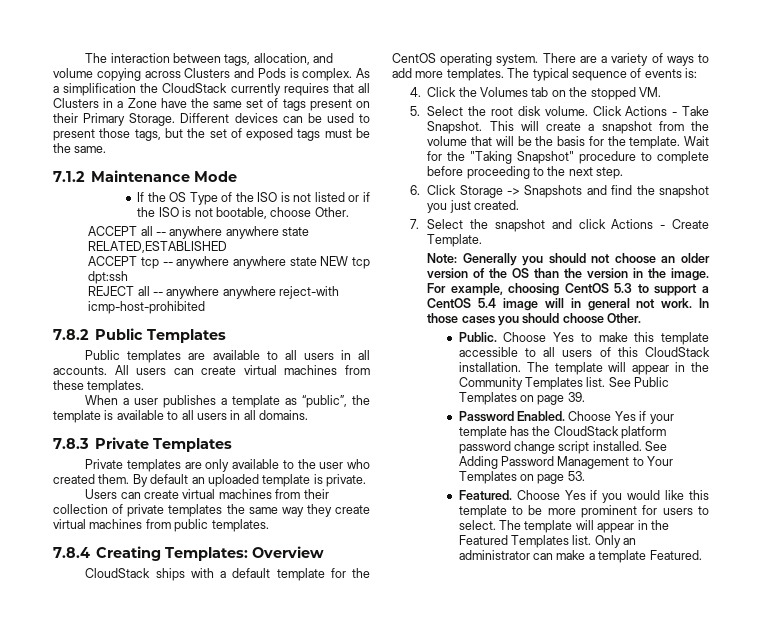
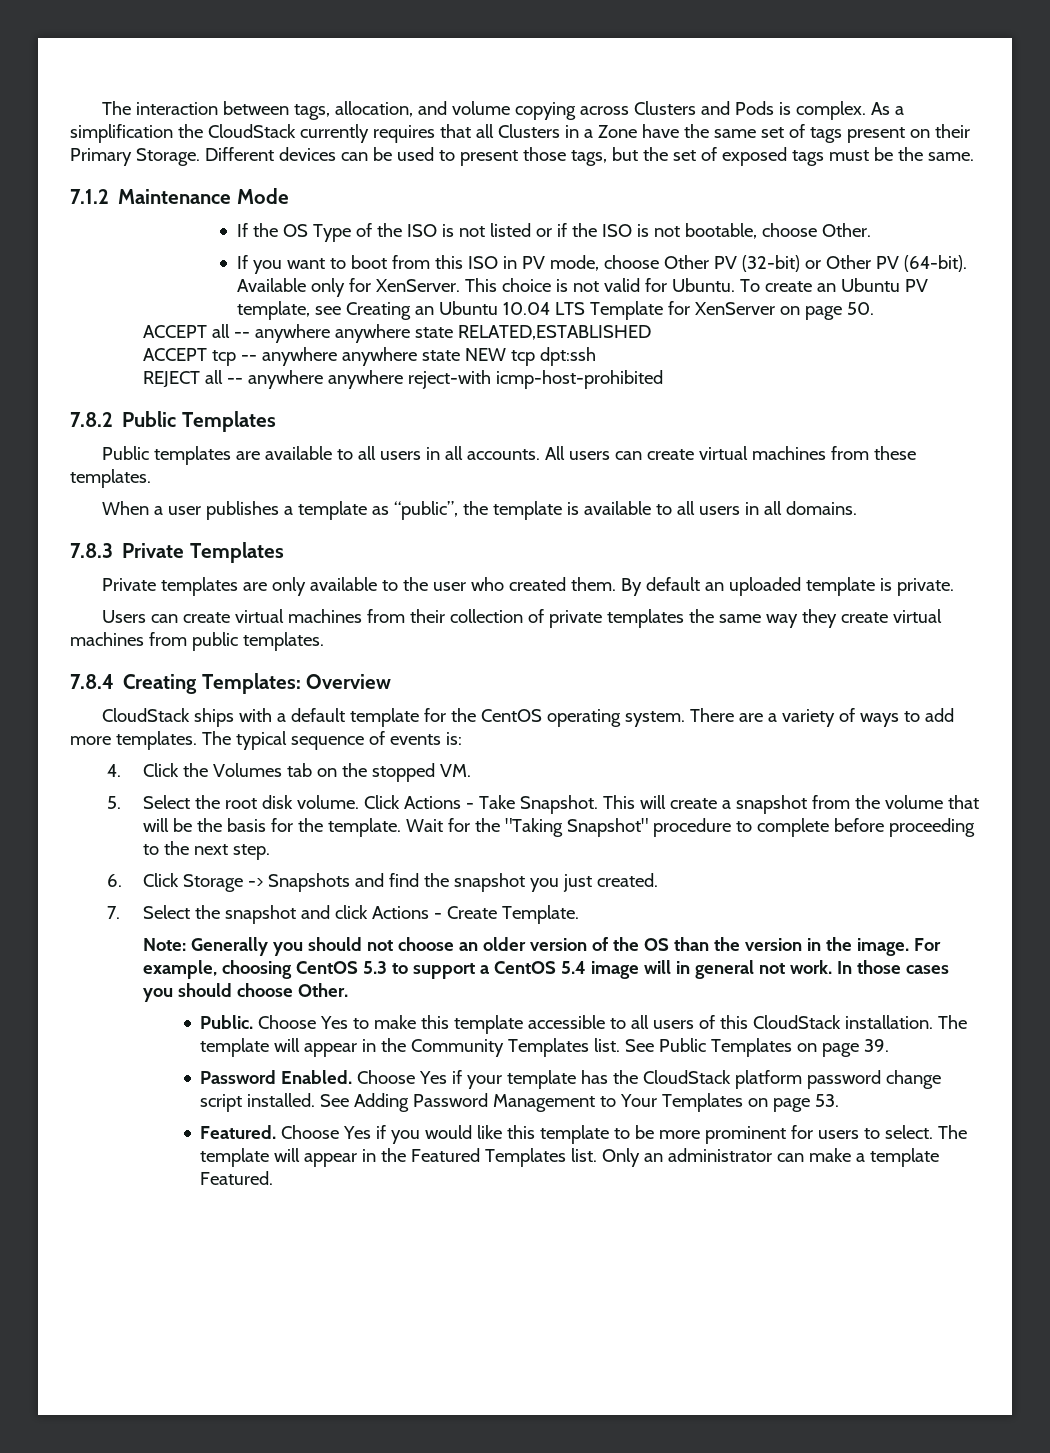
(349, 212) none -> [236,255,967,274] [236,278,928,297] [236,301,874,320] // If you want to boot from this ISO in PV mode, choose Other PV (32-bit) or Other PV (64-bit). Available only for XenServer. This choice is not valid for Ubuntu. To create an Ubuntu PV template, see Creating an Ubuntu 10.04 LTS Template for XenServer on page 50.

